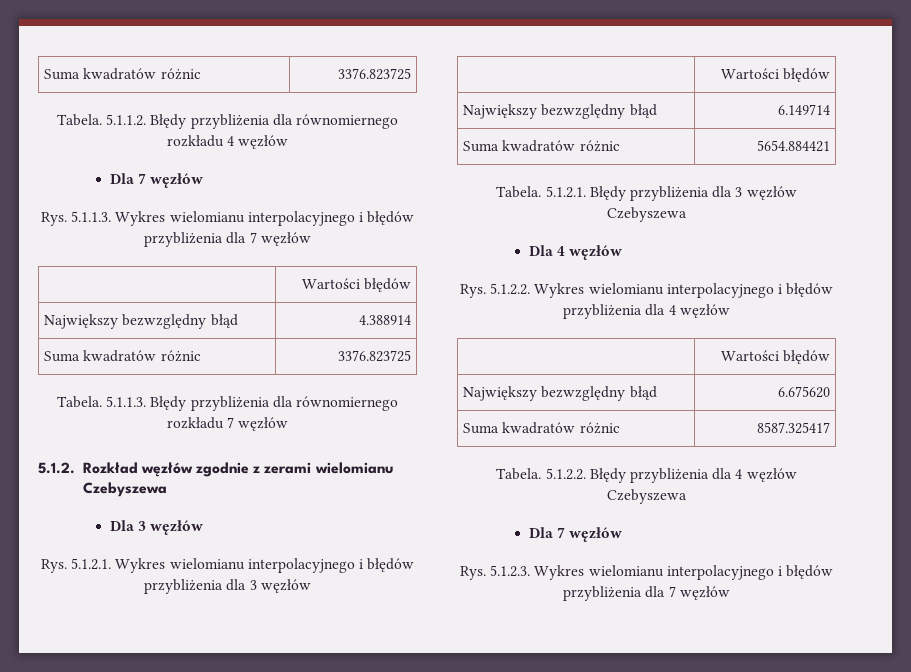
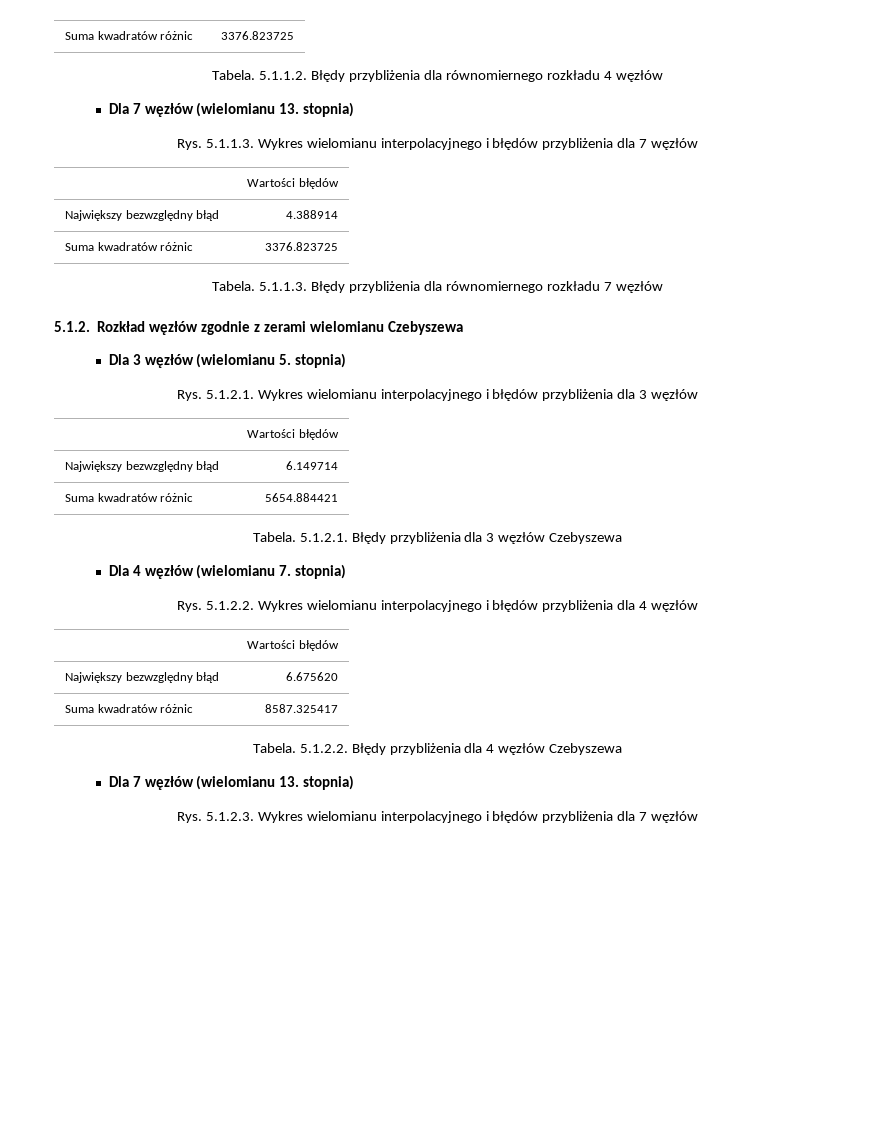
(204, 180) none -> [196,102,355,117] (wielomianu 13. stopnia)
(204, 527) none -> [196,353,347,368] (wielomianu 5. stopnia)
(623, 252) none -> [196,564,347,579] (wielomianu 7. stopnia)
(623, 534) none -> [196,775,355,790] (wielomianu 13. stopnia)

